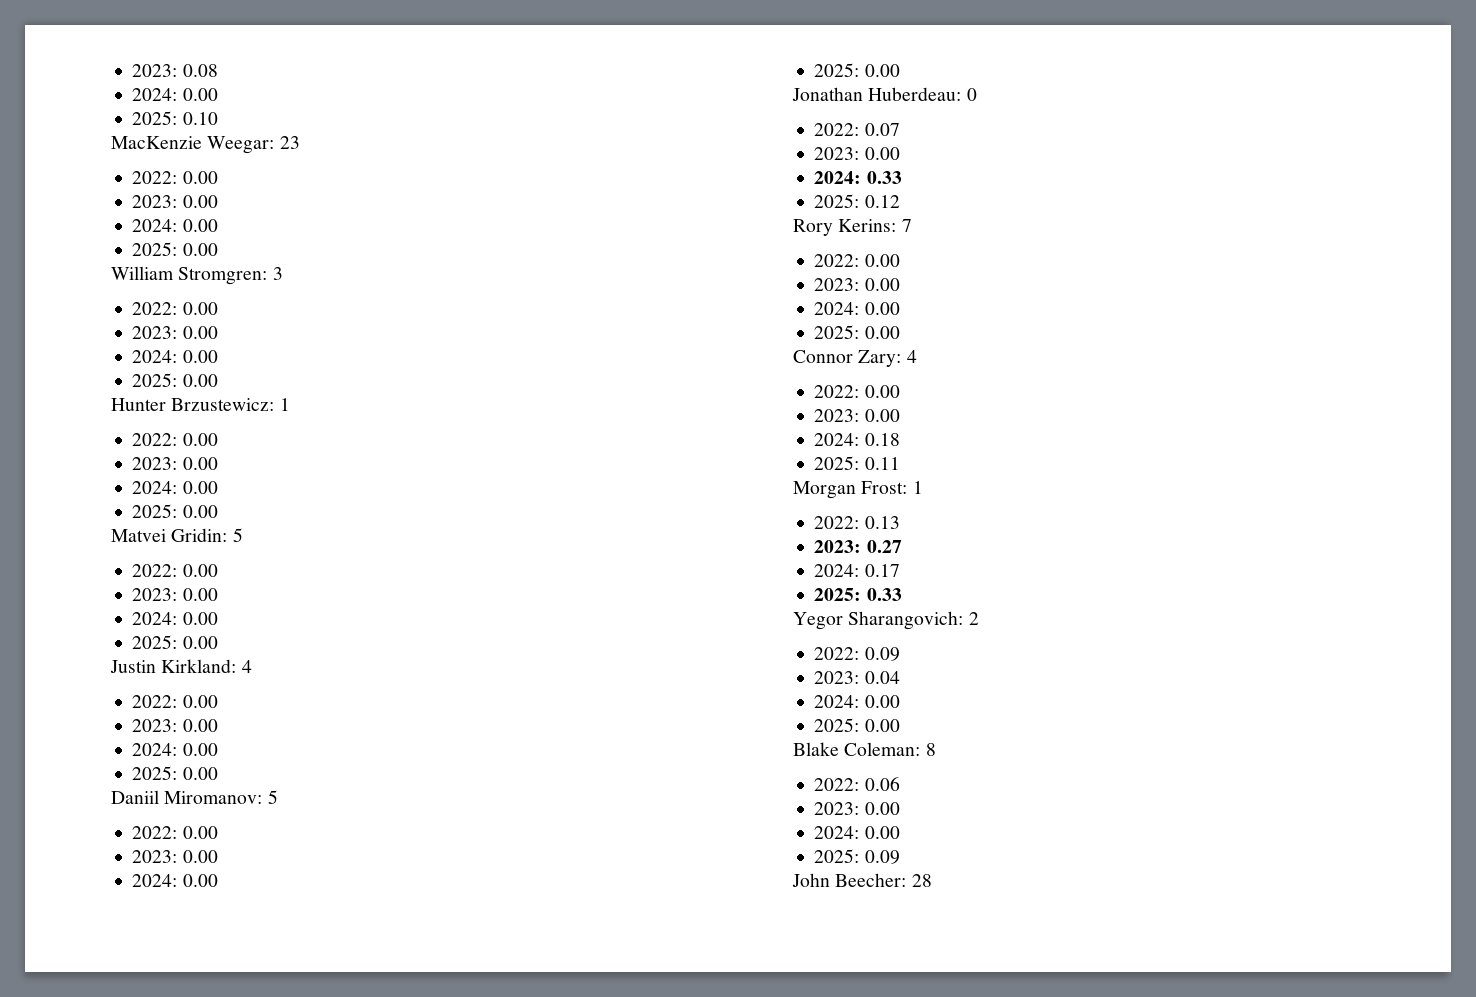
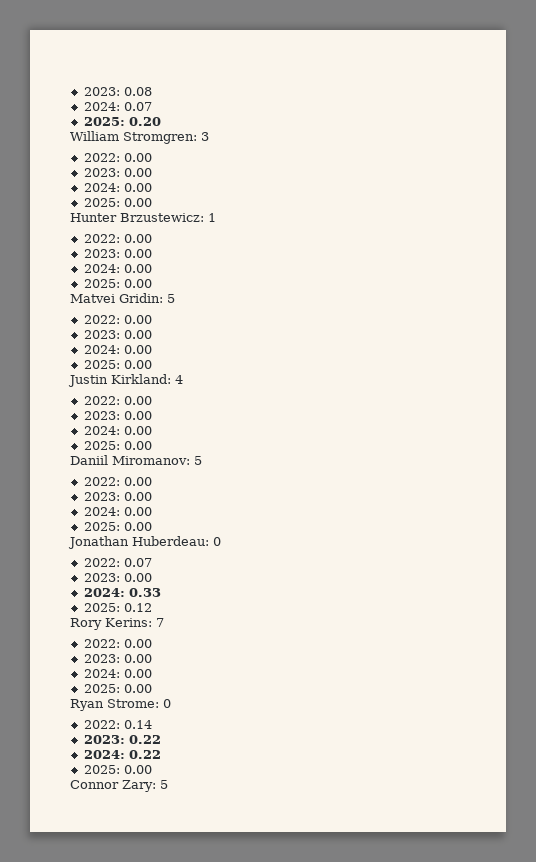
[182,88,218,101] [132,111,218,125] [111,136,300,154] [132,171,218,184] [132,195,218,208] [132,219,218,232] [132,242,218,256] 0.00 // 2025: 0.10 // MacKenzie Weegar: 23 // 2022: 0.00 // 2023: 0.00 // 2024: 0.00 // 2025: 0.00 -> [123,102,152,111] [83,117,161,126] 0.07 // 2025: 0.20
[793,350,917,367] [814,385,900,398] [814,409,900,422] [814,433,900,446] [814,456,900,470] [793,481,923,499] [814,516,900,529] [814,540,902,553] [814,564,900,577] [814,588,902,601] [793,611,979,630] [814,647,900,661] [814,671,900,684] [814,695,900,708] [814,718,900,732] [793,742,936,756] [814,777,900,791] [814,802,900,815] [814,826,900,839] [814,849,900,864] [792,873,932,887] Connor Zary: 4 // 2022: 0.00 // 2023: 0.00 // 2024: 0.18 // 2025: 0.11 // Morgan Frost: 1 // 2022: 0.13 // 2023: 0.27 // 2024: 0.17 // 2025: 0.33 // Yegor Sharangovich: 2 // 2022: 0.09 // 2023: 0.04 // 2024: 0.00 // 2025: 0.00 // Blake Coleman: 8 // 2022: 0.06 // 2023: 0.00 // 2024: 0.00 // 2025: 0.09 // John Beecher: 28 -> [70,699,171,711] [83,720,152,729] [83,735,161,744] [83,750,161,759] [83,765,152,774] [70,780,168,792] Ryan Strome: 0 // 2022: 0.14 // 2023: 0.22 // 2024: 0.22 // 2025: 0.00 // Connor Zary: 5

